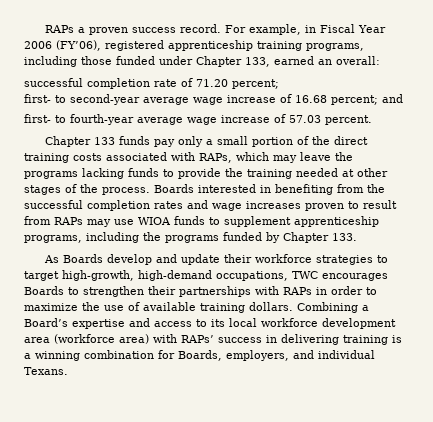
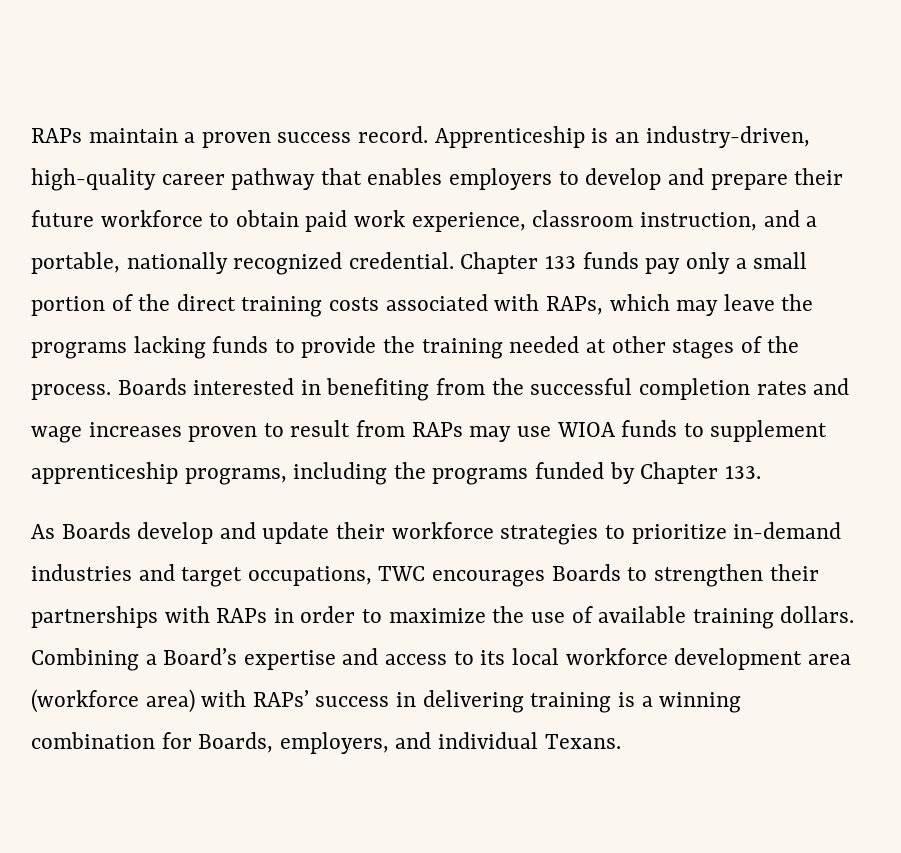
[45,25,75,33] RAPs -> [31,128,178,143] RAPs maintain
[225,24,387,35] [24,40,364,51] [24,56,380,67] [24,78,279,89] [24,94,403,105] [24,114,372,125] For example, in Fiscal Year 2006 (FY’06), registered apprenticeship training programs, including those funded under Chapter 133, earned an overall: // successful completion rate of 71.20 percent; // first- to second-year average wage increase of 16.68 percent; and // first- to fourth-year average wage increase of 57.03 percent. // -> [434,126,810,148] [31,168,844,191] [31,210,818,232] [31,252,454,275] Apprenticeship is an industry-driven, high-quality career pathway that enables employers to develop and prepare their future workforce to obtain paid work experience, classroom instruction, and a portable, nationally recognized credential.
[24,270,212,281] target high-growth, high-demand -> [631,522,842,544] [31,564,243,587] prioritize in-demand industries and target

